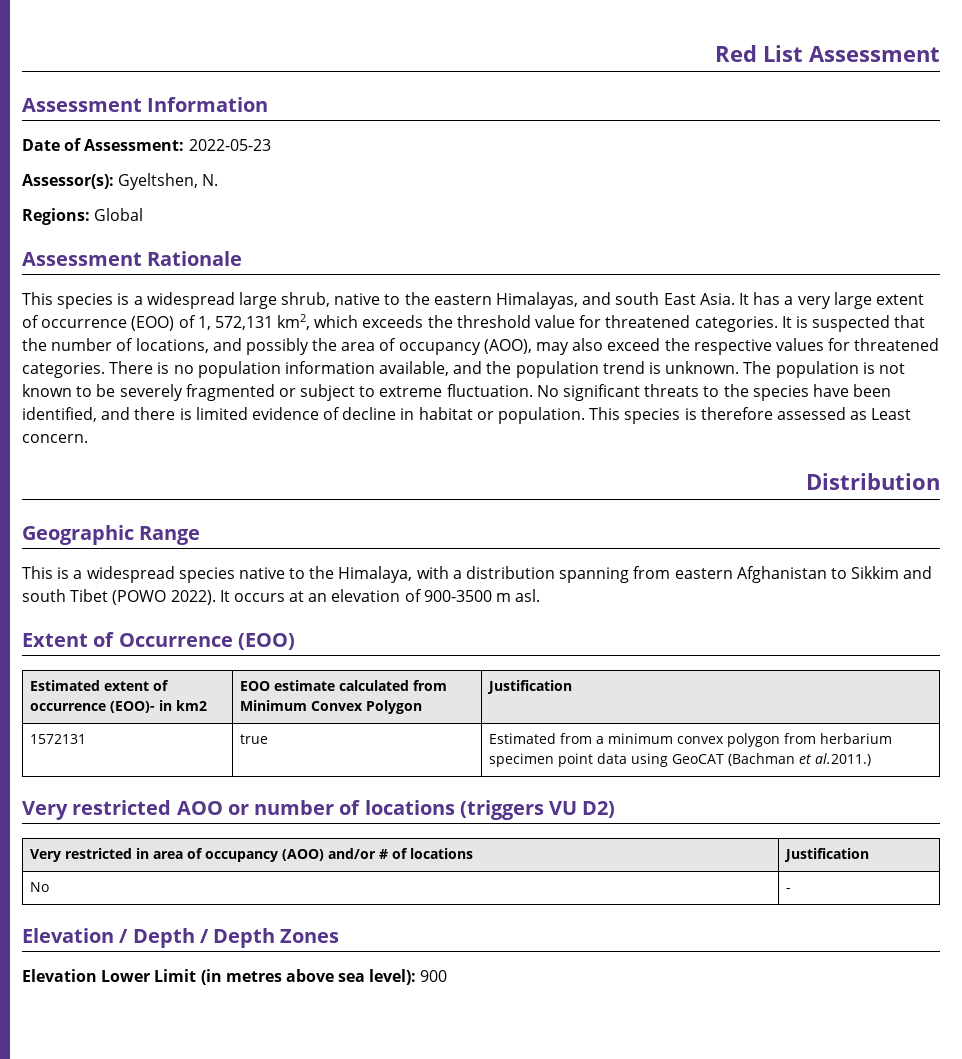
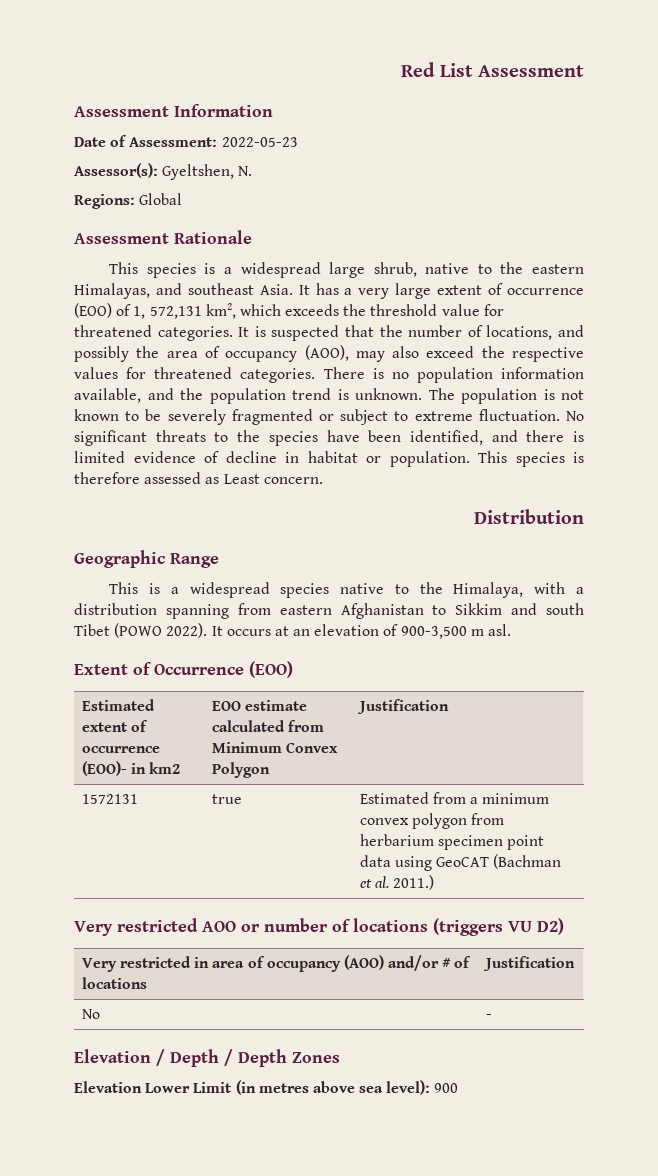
[615,292,696,305] south East -> [187,283,254,295] southeast
[423,590,492,602] 900-3500 -> [400,626,467,639] 900-3,500
[814,753,871,766] al.2011.) -> [374,875,435,890] al. 2011.)

